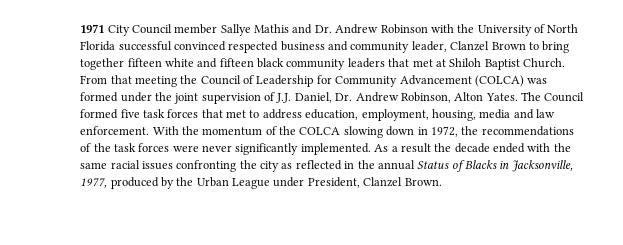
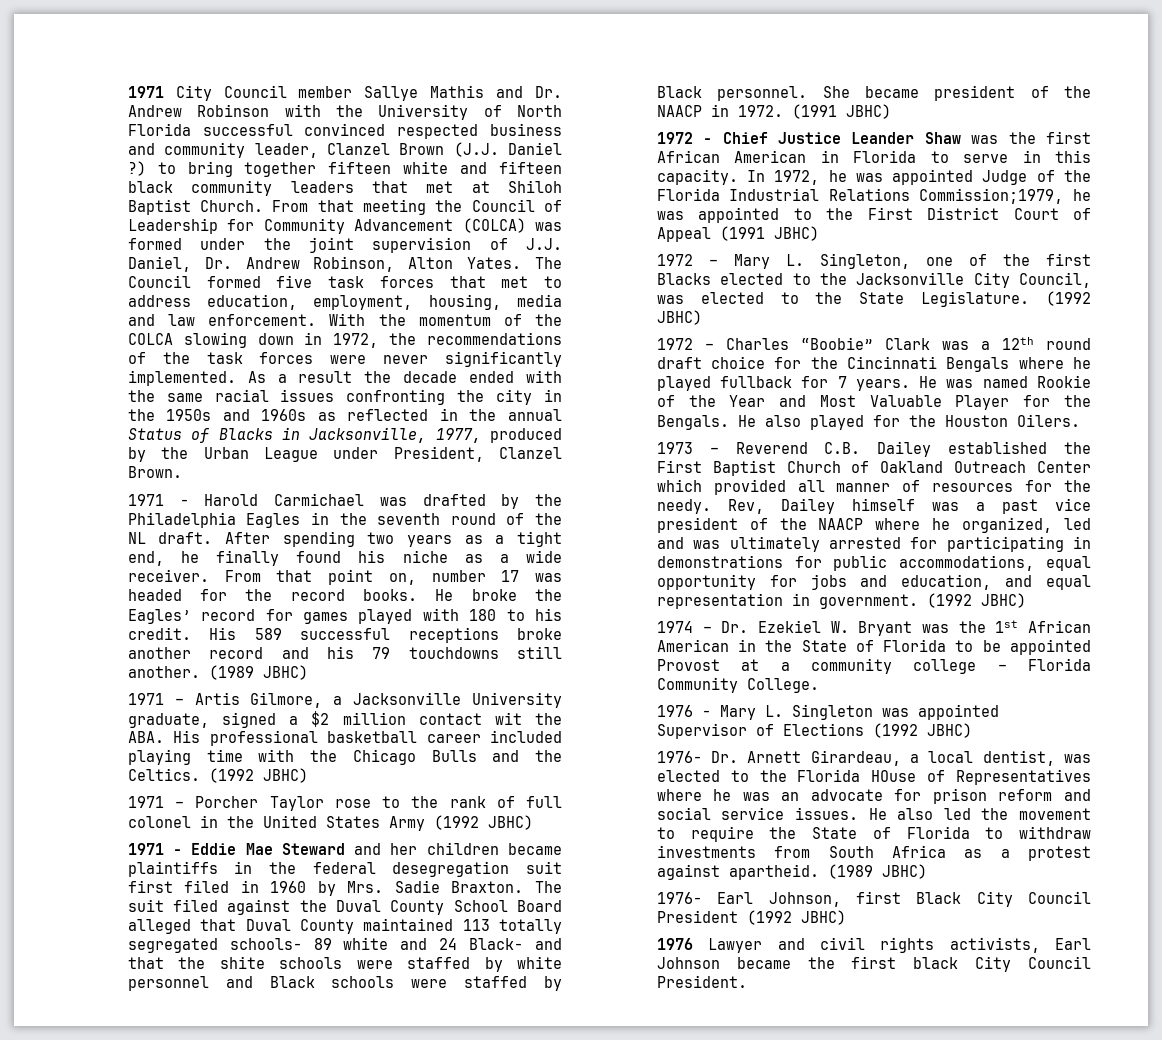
(526, 46) none -> [453,142,562,157] [127,161,146,176] (J.J. Daniel ?)
(280, 166) none -> [544,389,562,402] [127,409,307,421] in the 1950s and 1960s
(442, 182) none -> [127,493,562,509] [127,512,562,528] [127,531,563,547] [127,550,563,566] [127,569,562,585] [127,589,563,601] [127,608,563,624] [127,627,563,643] [127,646,562,659] [127,665,308,680] [127,692,562,708] [127,711,562,728] [127,730,562,746] [127,749,562,765] [127,768,308,783] [127,796,562,811] [127,815,533,831] [127,842,563,855] [127,861,562,877] [127,880,563,896] [127,899,562,915] [127,918,562,934] [127,937,562,953] [127,956,562,972] [127,976,562,991] [656,85,1091,101] [656,104,891,119] [656,131,1091,144] [656,150,1091,163] [656,169,1091,185] [656,188,1091,204] [656,207,1091,223] [656,226,819,242] [656,253,1091,269] [656,272,1091,288] [656,291,1091,307] [656,310,702,325] [656,337,1091,350] [656,356,1091,372] [656,375,1091,391] [656,395,1091,410] [656,414,1080,430] [656,441,1091,457] [656,460,1091,476] [656,479,1091,495] [656,498,1091,514] [656,517,1091,533] [656,536,1091,552] [656,555,1091,571] [656,574,1091,590] [656,593,1026,609] [656,620,1091,636] [656,639,1091,655] [656,658,1091,674] [656,677,819,693] [656,704,999,720] [656,723,972,739] [656,750,1091,766] [656,769,1091,785] [656,788,1091,804] [656,807,1091,820] [656,826,1091,842] [656,845,1091,861] [656,864,927,880] [656,891,1091,907] [656,910,846,925] [656,937,1091,953] [656,956,1091,972] [656,975,747,988] // 1971 - Harold Carmichael was drafted by the Philadelphia Eagles in the seventh round of the NL draft. After spending two years as a tight end, he finally found his niche as a wide receiver. From that point on, number 17 was headed for the record books. He broke the Eagles’ record for games played with 180 to his credit. His 589 successful receptions broke another record and his 79 touchdowns still another. (1989 JBHC) // 1971 – Artis Gilmore, a Jacksonville University graduate, signed a $2 million contact wit the ABA. His professional basketball career included playing time with the Chicago Bulls and the Celtics. (1992 JBHC) // 1971 – Porcher Taylor rose to the rank of full colonel in the United States Army (1992 JBHC) // 1971 - Eddie Mae Steward and her children became plaintiffs in the federal desegregation suit first filed in 1960 by Mrs. Sadie Braxton. The suit filed against the Duval County School Board alleged that Duval County maintained 113 totally segregated schools- 89 white and 24 Black- and that the shite schools were staffed by white personnel and Black schools were staffed by Black personnel. She became president of the NAACP in 1972. (1991 JBHC) // 1972 - Chief Justice Leander Shaw was the first African American in Florida to serve in this capacity. In 1972, he was appointed Judge of the Florida Industrial Relations Commission;1979, he was appointed to the First District Court of Appeal (1991 JBHC) // 1972 – Mary L. Singleton, one of the first Blacks elected to the Jacksonville City Council, was elected to the State Legislature. (1992 JBHC) // 1972 – Charles “Boobie” Clark was a 12th round draft choice for the Cincinnati Bengals where he played fullback for 7 years. He was named Rookie of the Year and Most Valuable Player for the Bengals. He also played for the Houston Oilers. // 1973 – Reverend C.B. Dailey established the First Baptist Church of Oakland Outreach Center which provided all manner of resources for the needy. Rev, Dailey himself was a past vice president of the NAACP where he organized, led and was ultimately arrested for participating in demonstrations for public accommodations, equal opportunity for jobs and education, and equal representation in government. (1992 JBHC) // 1974 – Dr. Ezekiel W. Bryant was the 1st African American in the State of Florida to be appointed Provost at a community college – Florida Community College. // 1976 - Mary L. Singleton was appointed Supervisor of Elections (1992 JBHC) // 1976- Dr. Arnett Girardeau, a local dentist, was elected to the Florida HOuse of Representatives where he was an advocate for prison reform and social service issues. He also led the movement to require the State of Florida to withdraw investments from South Africa as a protest against apartheid. (1989 JBHC) // 1976- Earl Johnson, first Black City Council President (1992 JBHC) // 1976 Lawyer and civil rights activists, Earl Johnson became the first black City Council President.

